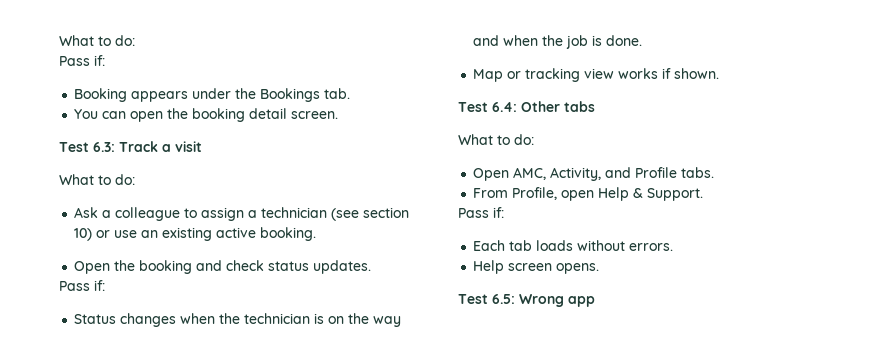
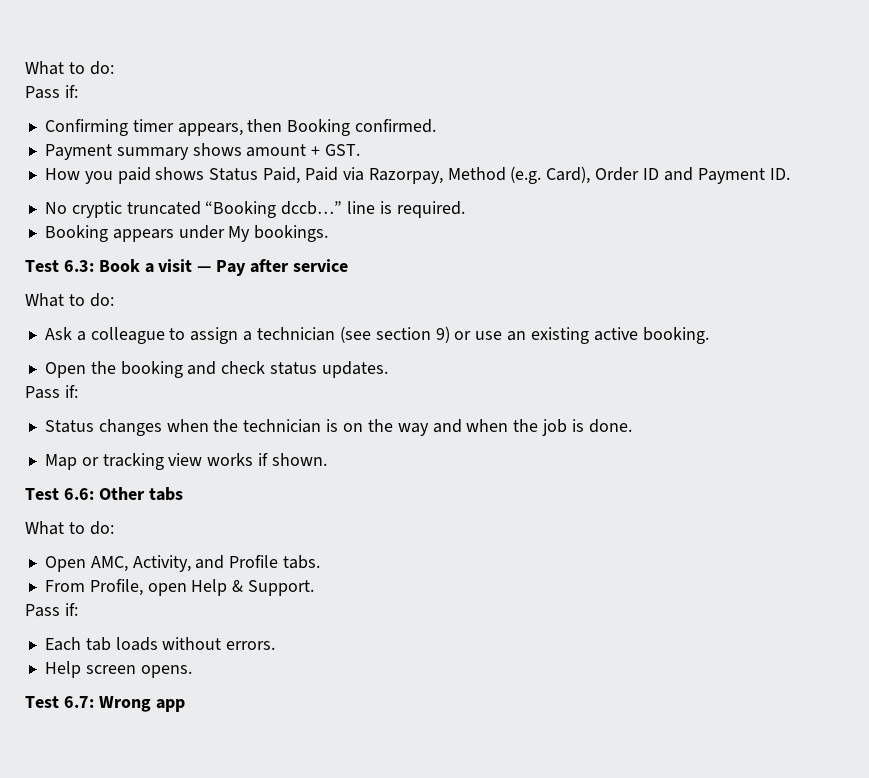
[74,88,351,102] [74,108,339,122] Booking appears under the Bookings tab. // You can open the booking detail screen. -> [44,119,437,136] [44,143,361,160] [44,166,790,184] [44,201,465,218] [44,225,329,242] Confirming timer appears, then Booking confirmed. // Payment summary shows amount + GST. // How you paid shows Status Paid, Paid via Razorpay, Method (e.g. Card), Order ID and Payment ID. // No cryptic truncated “Booking dccb…” line is required. // Booking appears under My bookings.
[119,141,158,152] Track -> [98,259,140,272] Book
(202, 146) none -> [197,259,348,276] — Pay after service
[74,228,93,241] 10) -> [435,326,450,343] 9)
[492,102,517,112] 6.4: -> [63,488,94,500] 6.6:
[492,294,515,304] 6.5: -> [63,696,94,708] 6.7:

